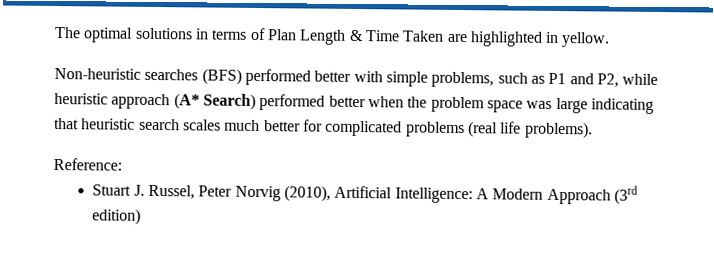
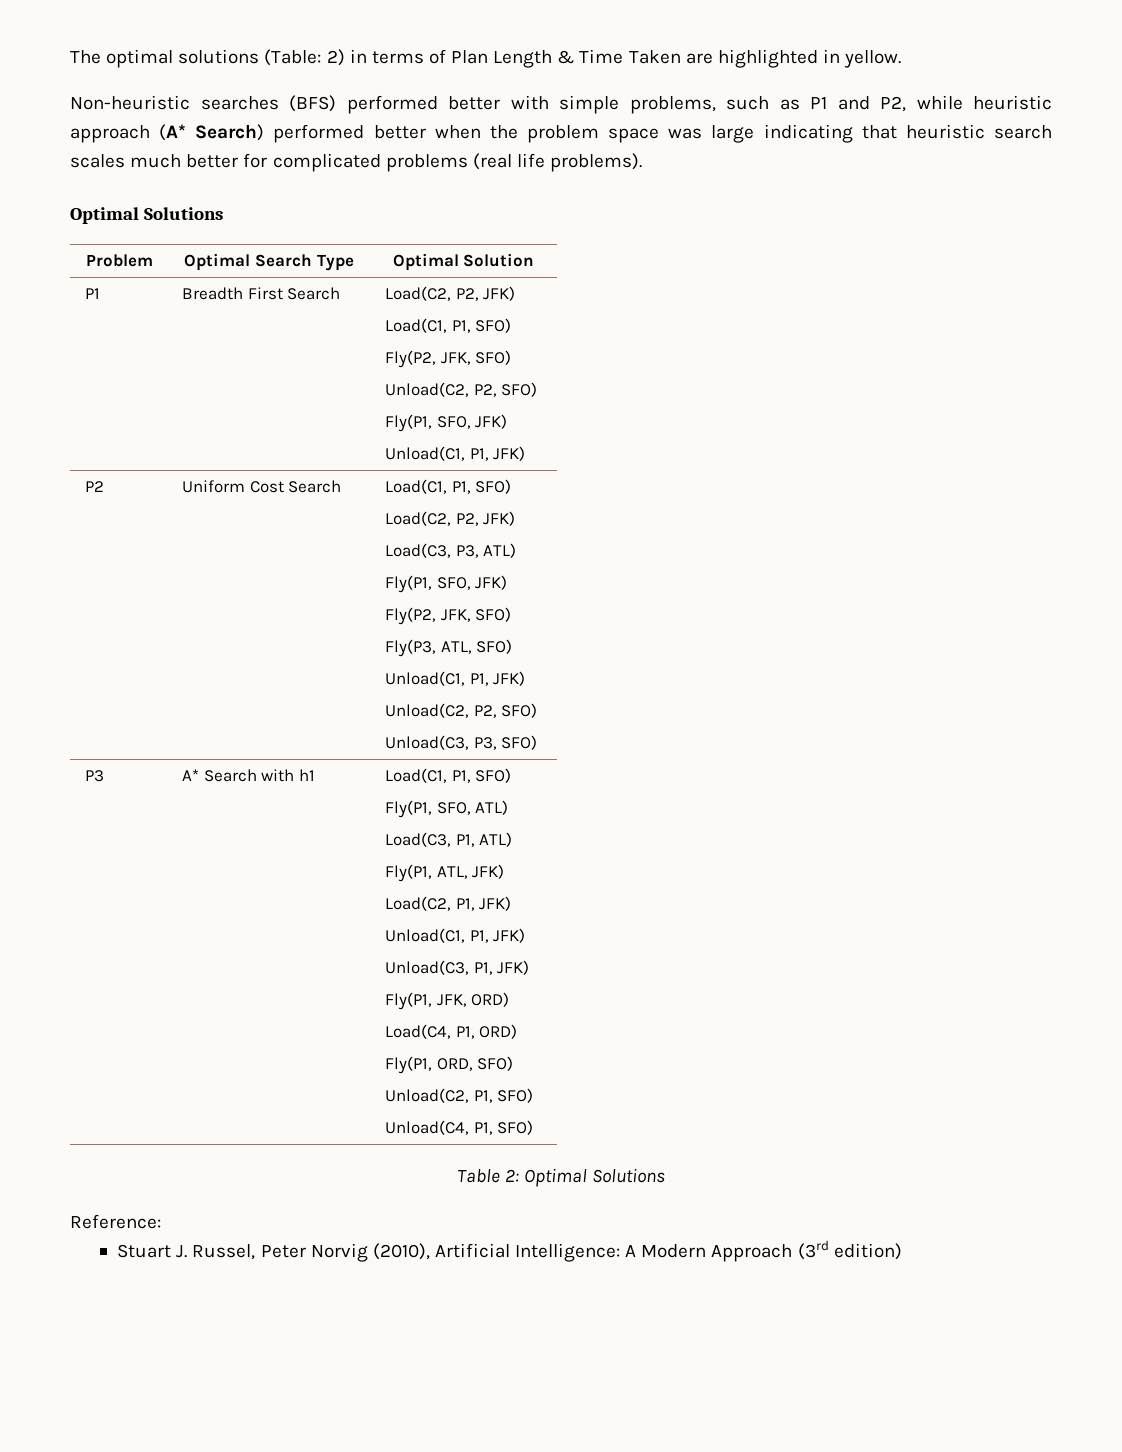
(193, 33) none -> [264,49,345,66] (Table: 2)
(593, 130) none -> [70,207,223,224] [85,254,153,267] [184,253,354,271] [392,253,535,271] [84,288,100,299] [181,287,341,300] [384,286,516,301] [384,318,512,333] [384,350,512,368] [384,382,538,397] [384,414,508,432] [384,446,526,461] [84,481,104,492] [181,480,342,493] [384,479,512,494] [384,511,516,526] [384,543,517,558] [384,575,508,593] [384,607,512,625] [384,639,513,657] [384,671,526,686] [384,703,538,718] [384,735,538,750] [84,770,104,782] [181,769,315,782] [384,768,512,783] [384,800,509,818] [384,832,513,847] [384,864,505,882] [384,896,512,911] [384,928,526,943] [384,960,530,975] [384,992,510,1010] [384,1024,518,1039] [384,1056,514,1074] [384,1088,534,1103] [384,1120,534,1135] [456,1168,666,1187] // Optimal Solutions // Problem | Optimal Search Type | Optimal Solution // P1 | Breadth First Search | Load(C2, P2, JFK) // Load(C1, P1, SFO) // Fly(P2, JFK, SFO) // Unload(C2, P2, SFO) // Fly(P1, SFO, JFK) // Unload(C1, P1, JFK) // P2 | Uniform Cost Search | Load(C1, P1, SFO) // Load(C2, P2, JFK) // Load(C3, P3, ATL) // Fly(P1, SFO, JFK) // Fly(P2, JFK, SFO) // Fly(P3, ATL, SFO) // Unload(C1, P1, JFK) // Unload(C2, P2, SFO) // Unload(C3, P3, SFO) // P3 | A* Search with h1 | Load(C1, P1, SFO) // Fly(P1, SFO, ATL) // Load(C3, P1, ATL) // Fly(P1, ATL, JFK) // Load(C2, P1, JFK) // Unload(C1, P1, JFK) // Unload(C3, P1, JFK) // Fly(P1, JFK, ORD) // Load(C4, P1, ORD) // Fly(P1, ORD, SFO) // Unload(C2, P1, SFO) // Unload(C4, P1, SFO) // Table 2: Optimal Solutions

